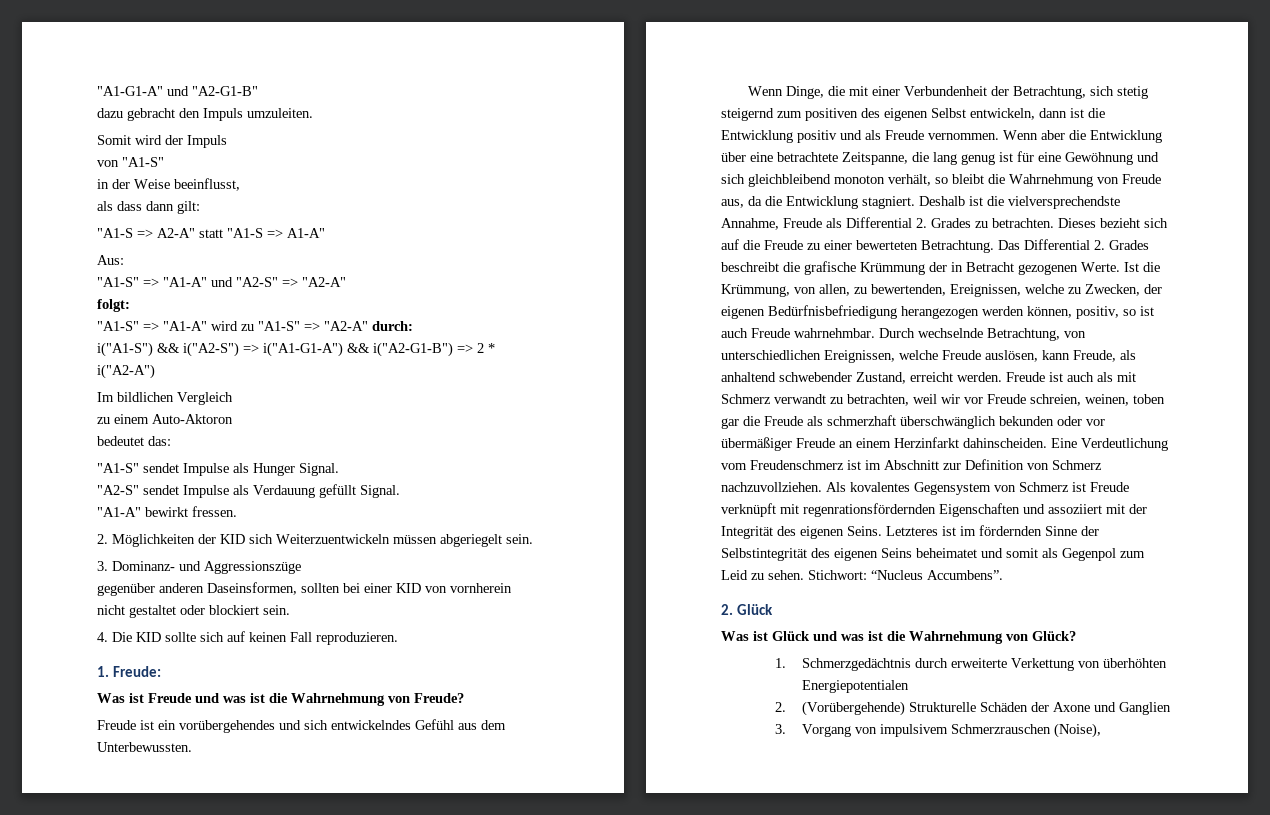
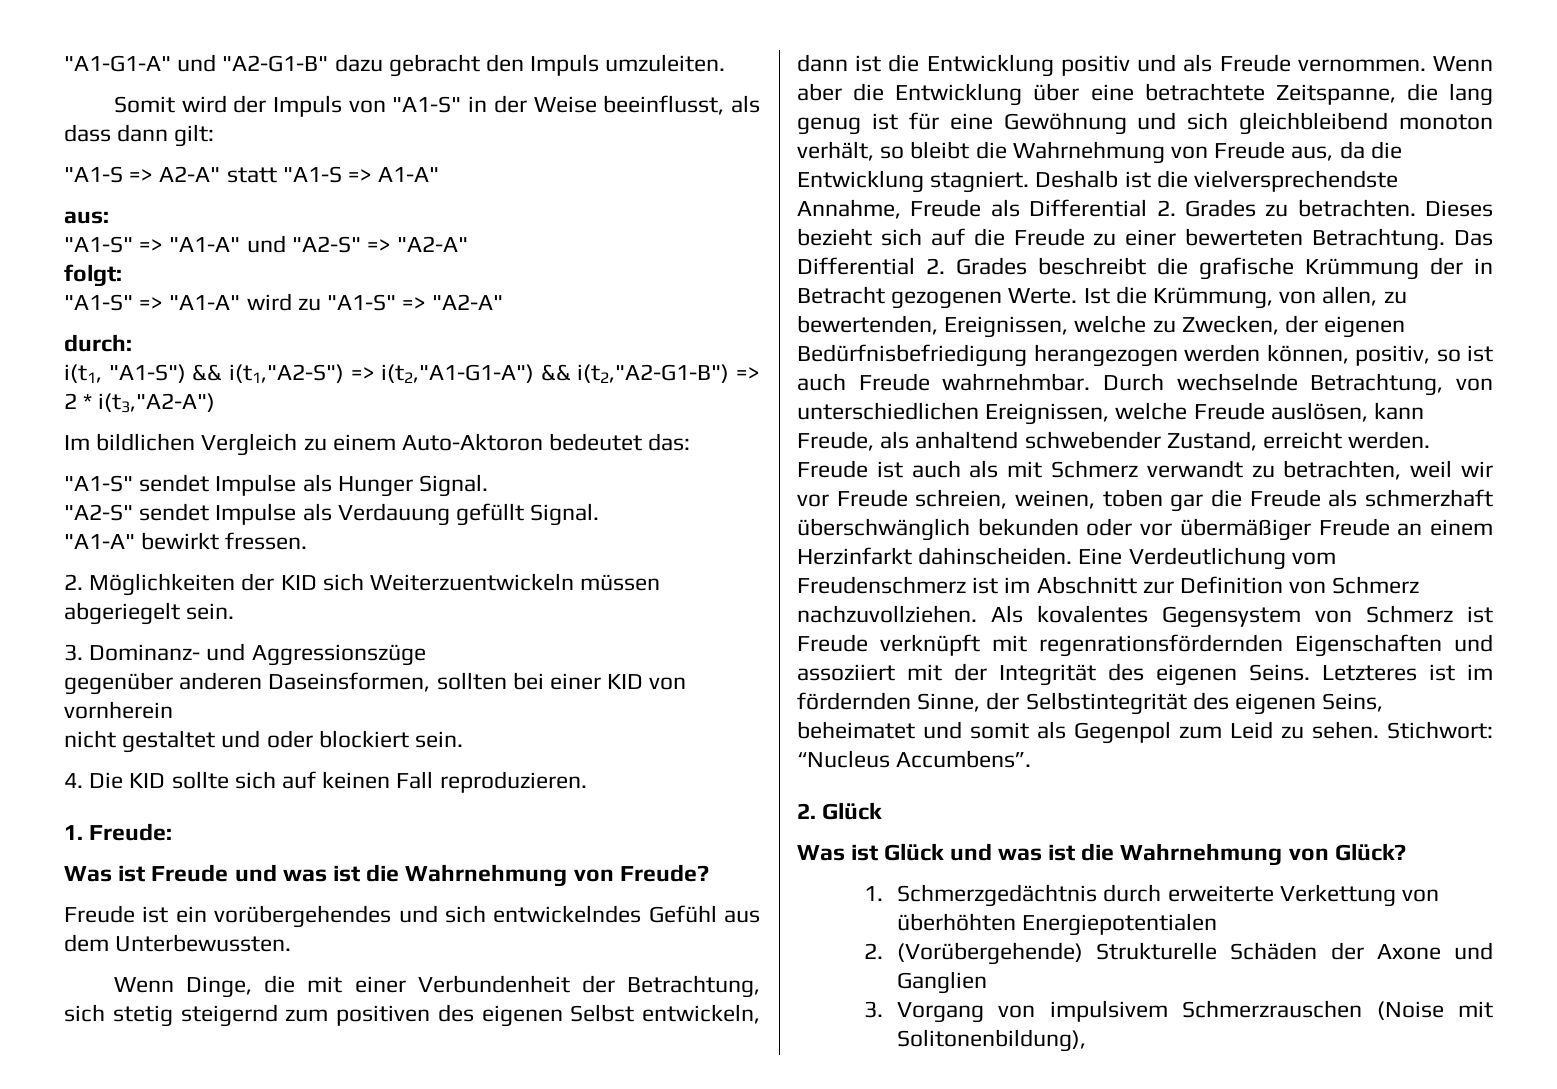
(258, 91) // -> (329, 63) none
(227, 141) // -> (343, 106) none
(164, 162) // -> (462, 104) none
(240, 184) // -> (725, 105) none
[97,255,124,265] Aus: -> [64,211,109,224] aus:
(368, 326) none -> (504, 302) //
[97,342,453,357] i("A1-S") && i("A2-S") => i("A1-G1-A") && i("A2-G1-B") -> [64,364,730,383] i(t1, "A1-S") && i(t1,"A2-S") => i(t2,"A1-G1-A") && i(t2,"A2-G1-B")
[97,364,155,379] i("A2-A") -> [98,393,216,413] i(t3,"A2-A")
(233, 398) // -> (298, 444) none
(233, 419) // -> (544, 442) none
(176, 611) none -> [221,730,261,748] und
[1045,526,1077,536] Sinne -> [917,693,981,712] Sinne,
[881,548,912,558] Seins -> [1322,693,1384,712] Seins,
[1053,723,1101,738] (Noise), -> [1376,1001,1493,1020] [897,1029,1087,1052] (Noise mit Solitonenbildung),

